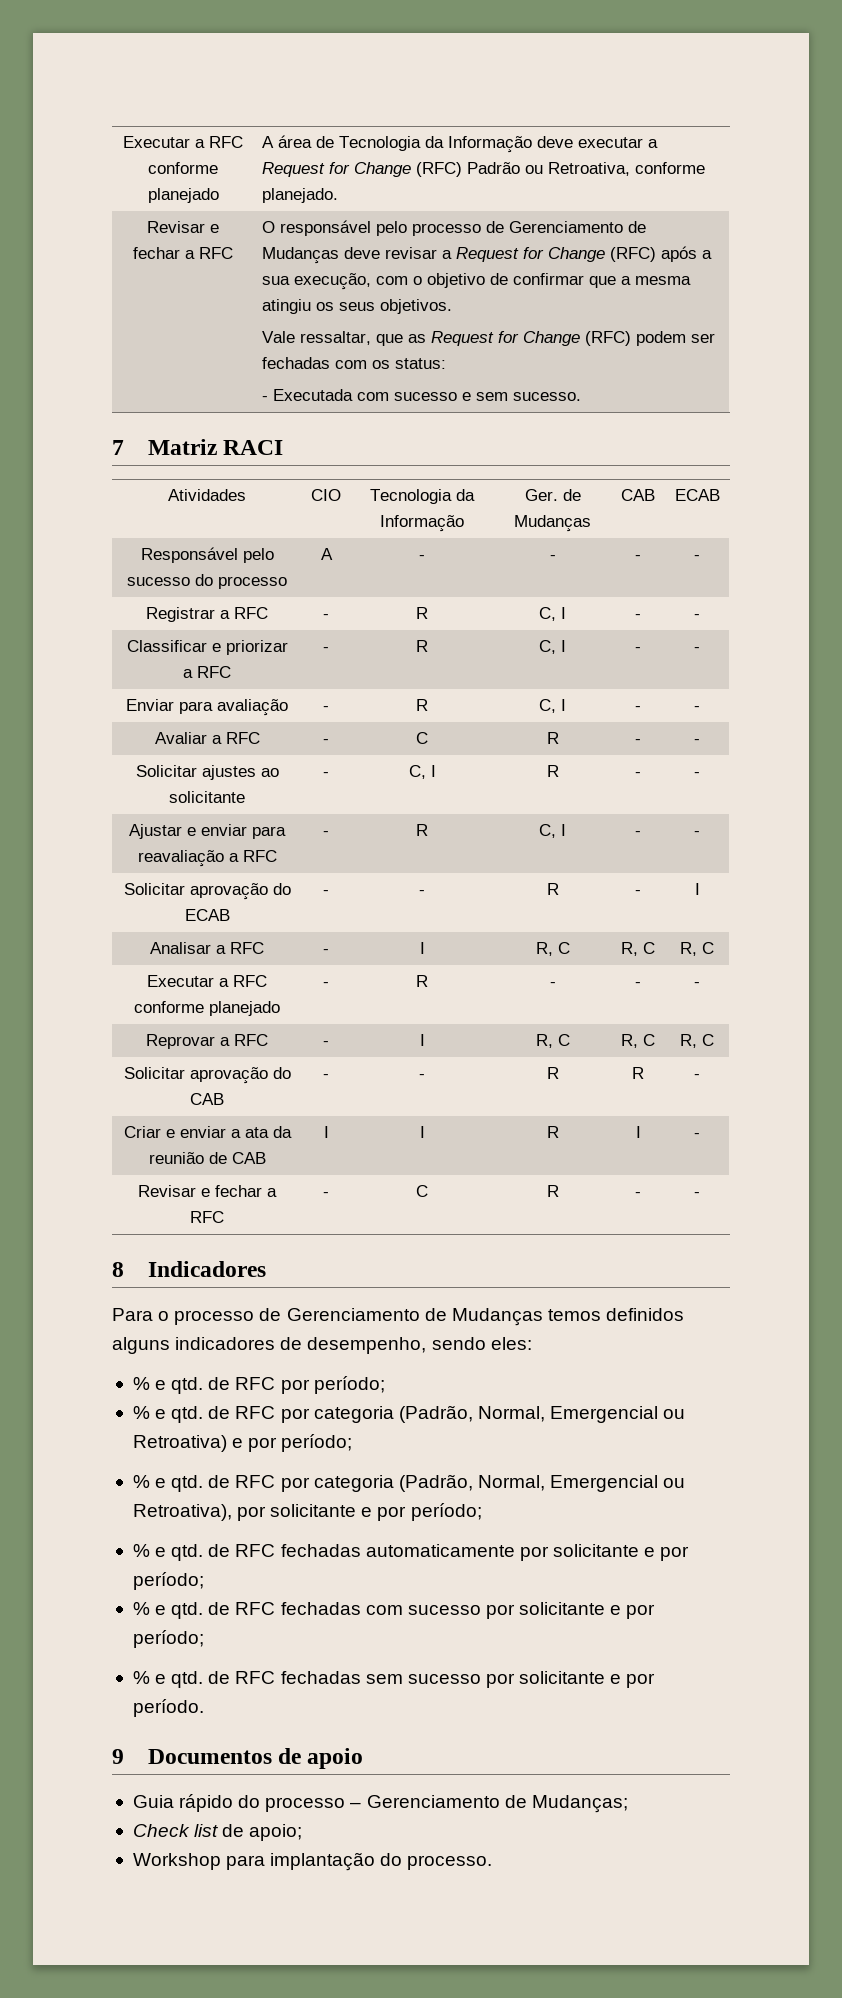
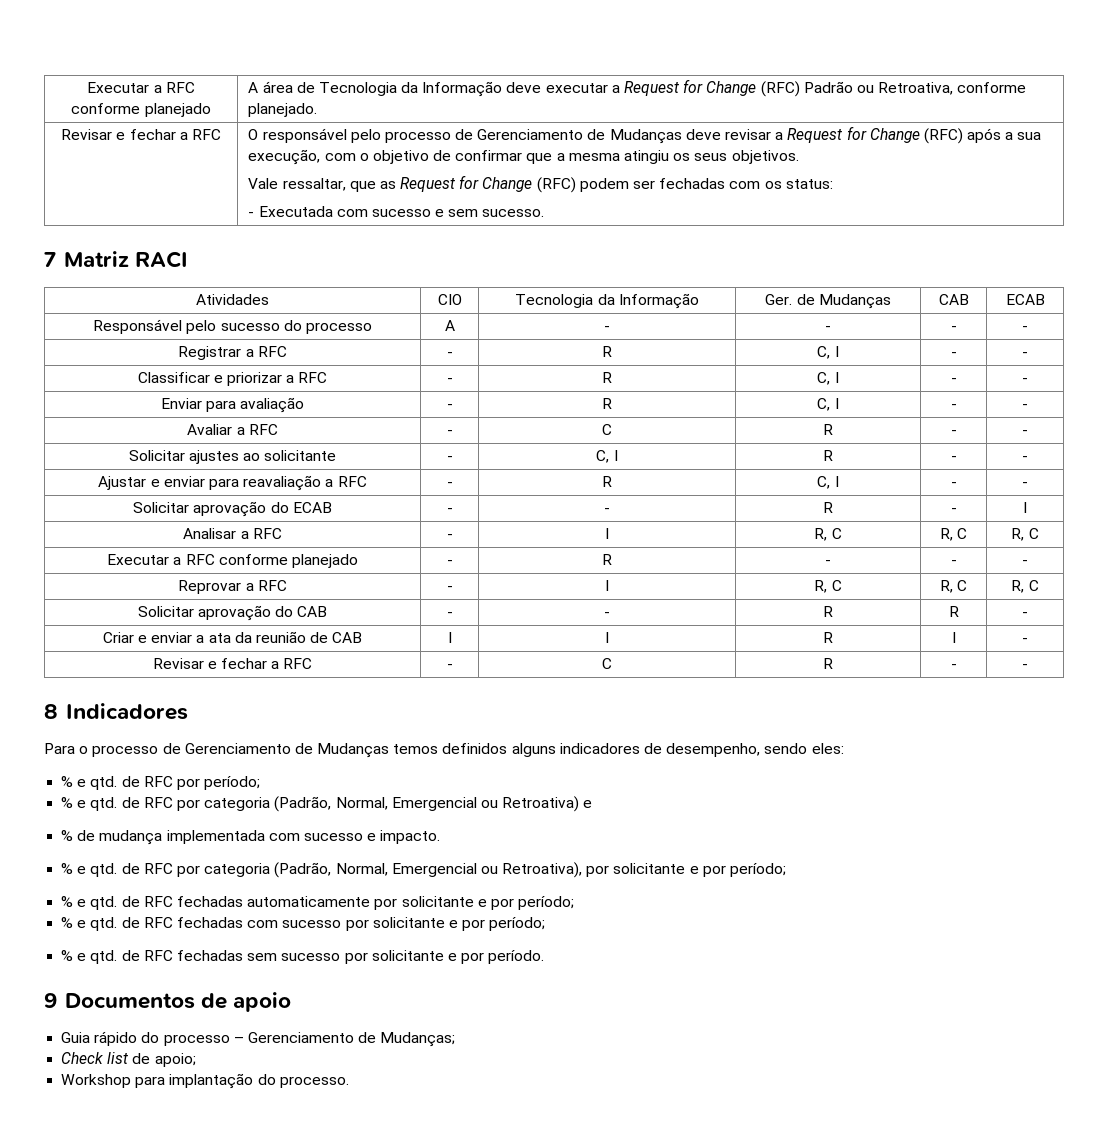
[248,1434,353,1452] por período; -> [61,830,441,845] // % de mudança implementada com sucesso e impacto.

